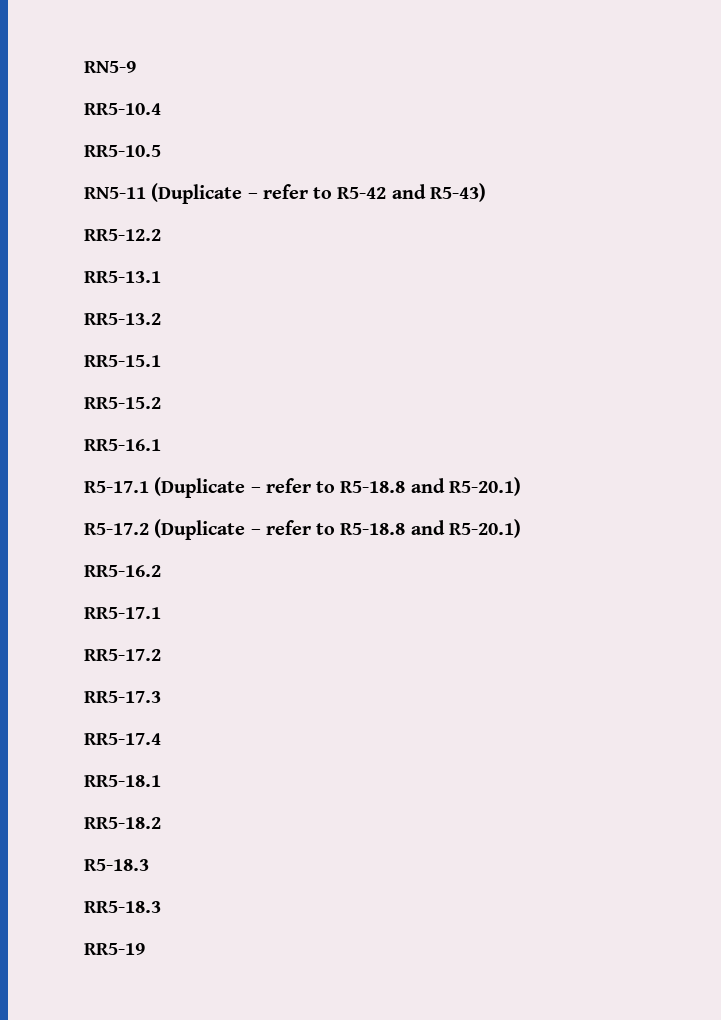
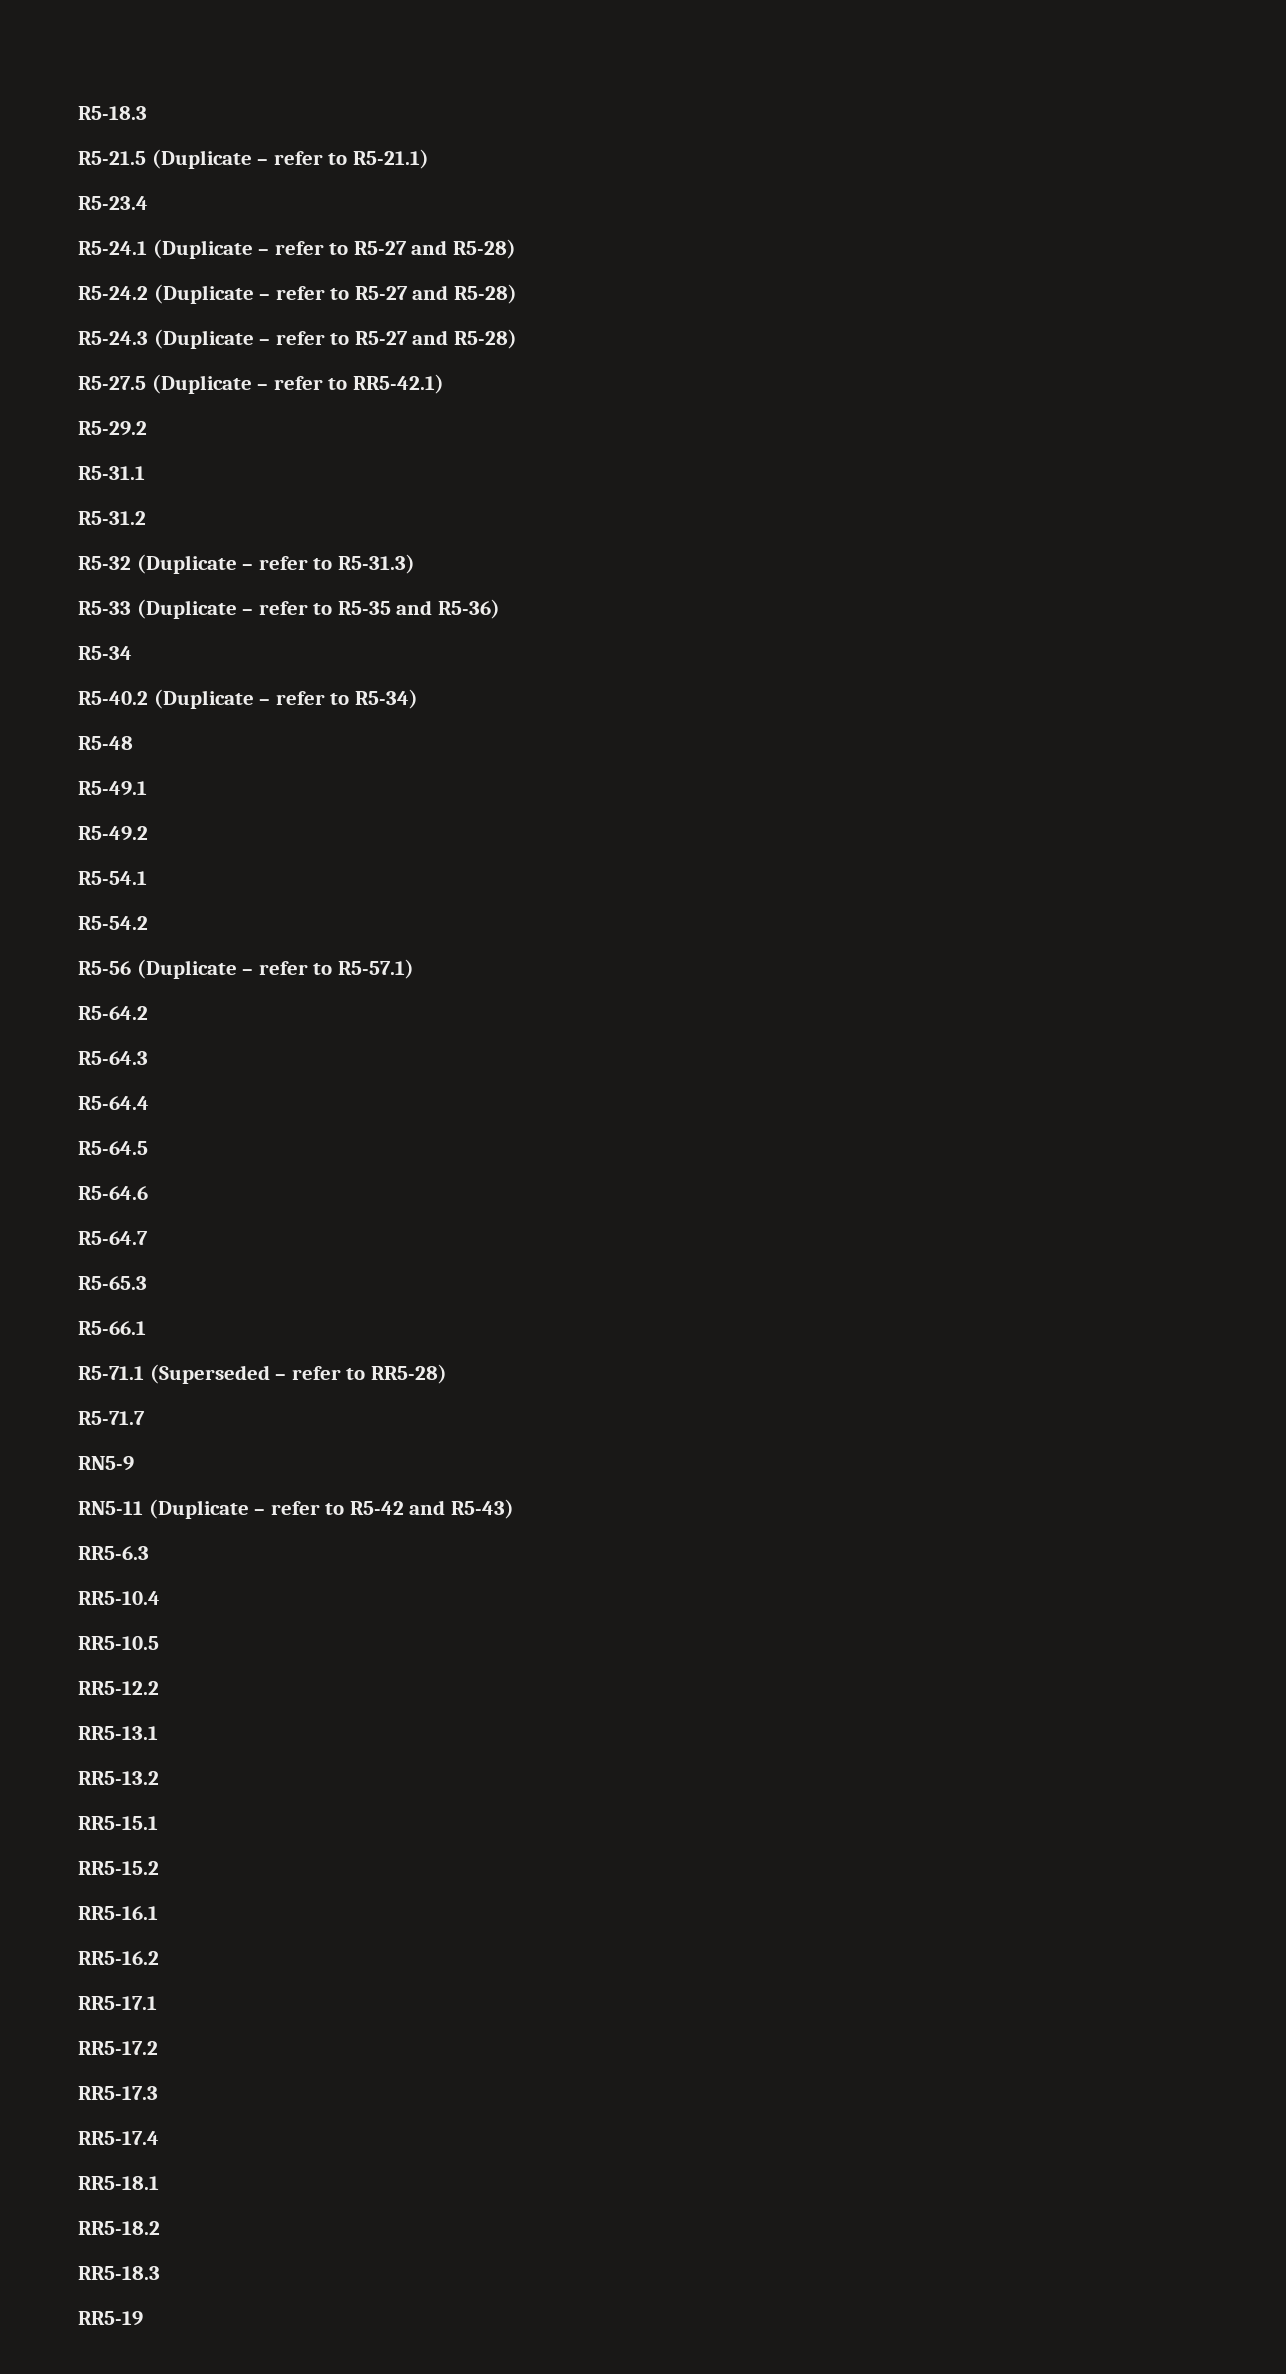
(84, 67) none -> [78,106,147,120] [78,149,429,169] [78,196,148,210] [78,239,516,259] [78,284,517,304] [78,329,517,349] [78,374,444,394] [78,421,147,436] [78,466,145,480] [78,511,146,525] [78,554,415,574] [78,599,500,619] [78,646,132,660] [78,689,418,709] [78,736,133,750] [78,781,147,796] [78,826,148,841] [78,871,147,885] [78,916,148,930] [78,959,414,979] [78,1006,148,1020] [78,1051,148,1065] [78,1096,149,1110] [78,1141,148,1155] [78,1186,148,1200] [78,1231,148,1245] [78,1276,147,1290] [78,1321,146,1335] [78,1364,447,1384] [78,1411,145,1425] R5-18.3 // R5-21.5 (Duplicate – refer to R5-21.1) // R5-23.4 // R5-24.1 (Duplicate – refer to R5-27 and R5-28) // R5-24.2 (Duplicate – refer to R5-27 and R5-28) // R5-24.3 (Duplicate – refer to R5-27 and R5-28) // R5-27.5 (Duplicate – refer to RR5-42.1) // R5-29.2 // R5-31.1 // R5-31.2 // R5-32 (Duplicate – refer to R5-31.3) // R5-33 (Duplicate – refer to R5-35 and R5-36) // R5-34 // R5-40.2 (Duplicate – refer to R5-34) // R5-48 // R5-49.1 // R5-49.2 // R5-54.1 // R5-54.2 // R5-56 (Duplicate – refer to R5-57.1) // R5-64.2 // R5-64.3 // R5-64.4 // R5-64.5 // R5-64.6 // R5-64.7 // R5-65.3 // R5-66.1 // R5-71.1 (Superseded – refer to RR5-28) // R5-71.7 //
[84,103,161,115] [84,145,161,157] // RR5-10.4 // RR5-10.5 -> (134, 1463) none
(486, 192) none -> [78,1546,149,1560] [78,1591,160,1605] [78,1636,159,1650] // RR5-6.3 // RR5-10.4 // RR5-10.5
[84,477,521,498] [84,519,521,540] // R5-17.1 (Duplicate – refer to R5-18.8 and R5-20.1) // R5-17.2 (Duplicate – refer to R5-18.8 and R5-20.1) -> (158, 1913) none
[84,859,149,871] // R5-18.3 -> (160, 2228) none

